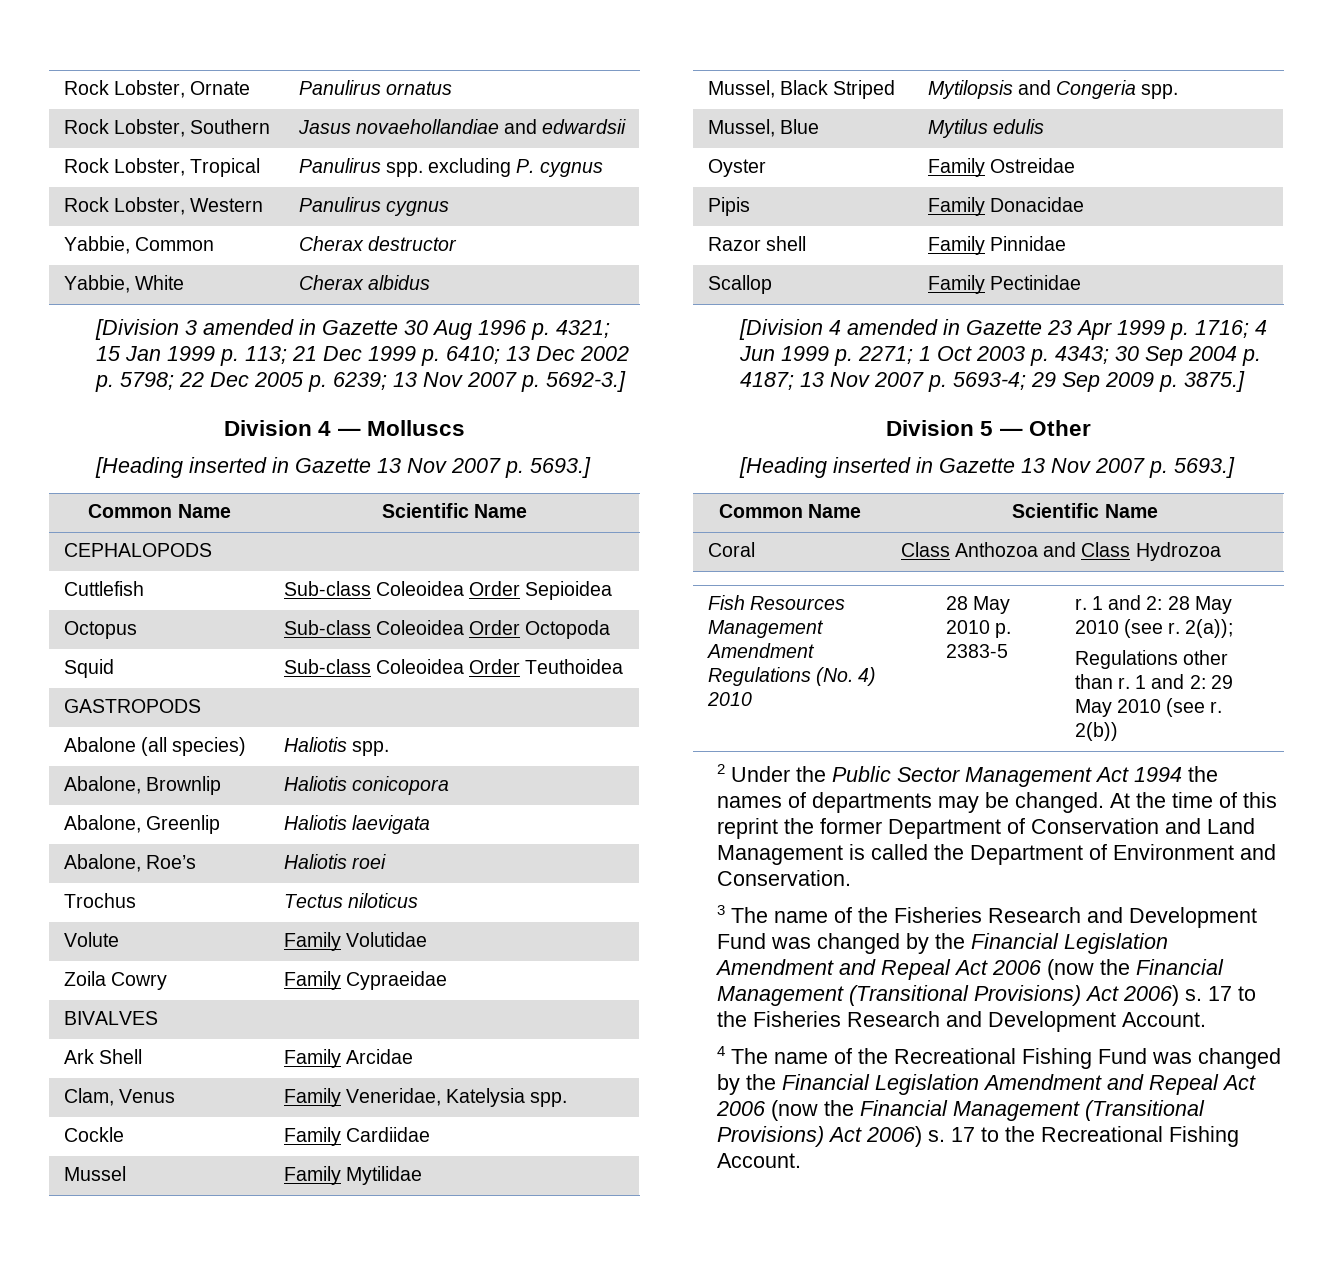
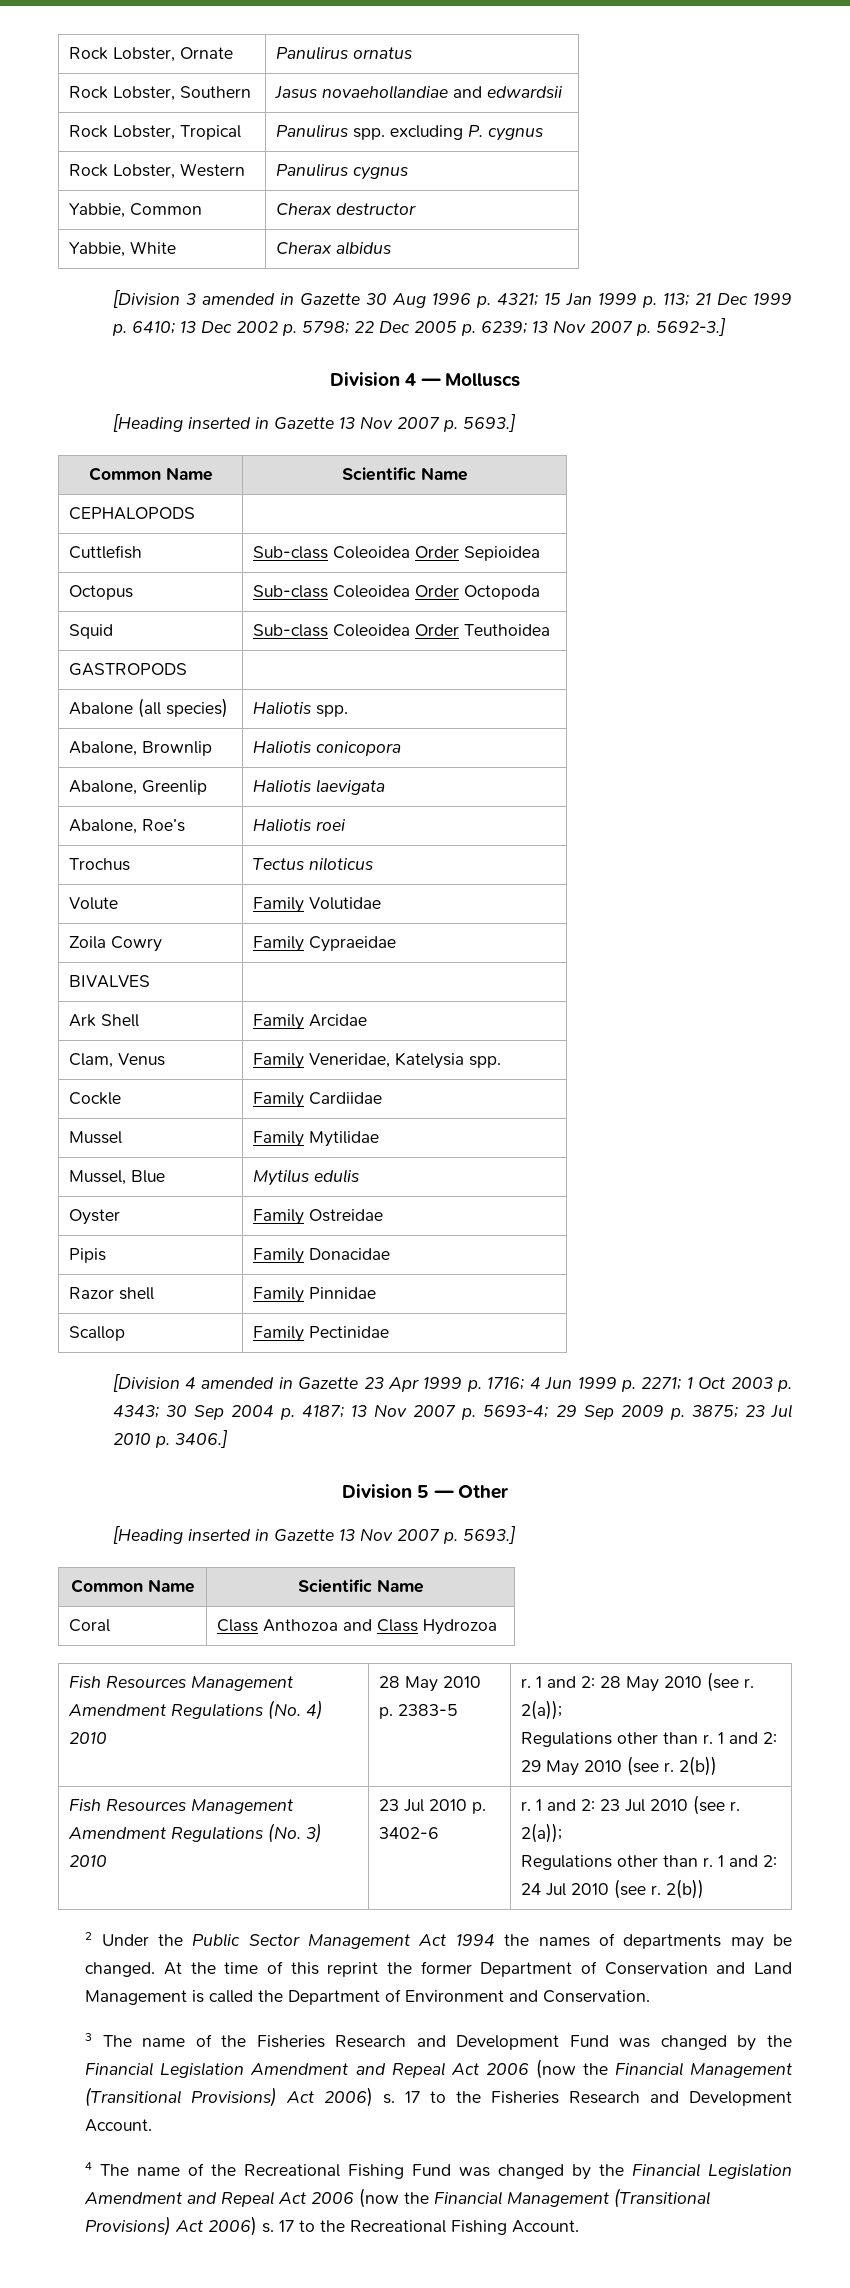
[707,80,896,99] [927,80,1179,99] // Mussel, Black Striped | Mytilopsis and Congeria spp. -> (380, 1139) none
[1184,371,1246,392] 3875.] -> [691,1404,792,1418] [112,1430,228,1448] 3875; 23 Jul 2010 p. 3406.]
(1118, 731) none -> [69,1799,294,1814] [68,1823,323,1843] [69,1855,108,1867] [379,1799,487,1814] [379,1827,440,1839] [521,1795,741,1815] [521,1823,563,1843] [521,1855,778,1870] [521,1879,705,1899] // Fish Resources Management Amendment Regulations (No. 3) 2010 | 23 Jul 2010 p. 3402-6 | r. 1 and 2: 23 Jul 2010 (see r. 2(a)); // Regulations other than r. 1 and 2: 24 Jul 2010 (see r. 2(b))

